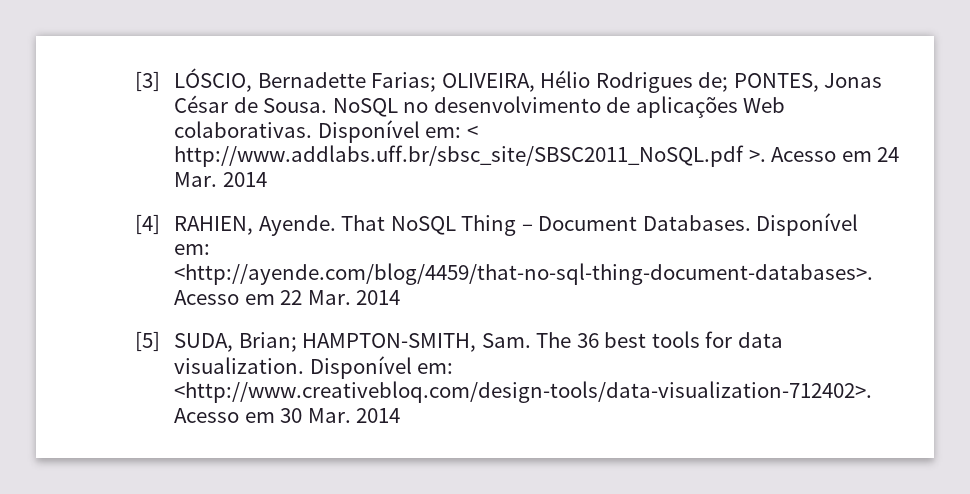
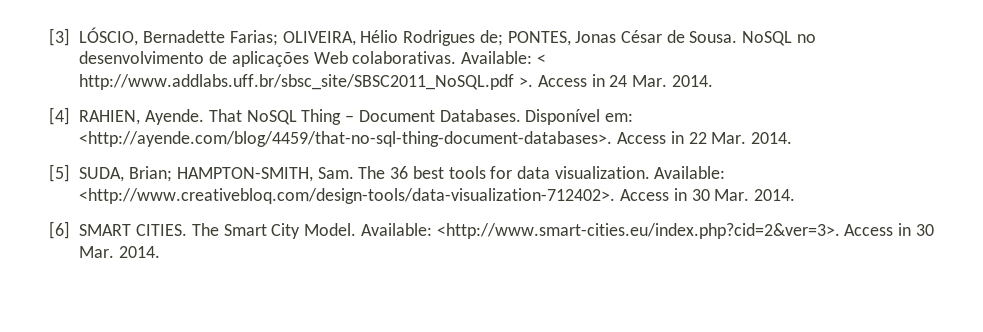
[317,120,462,143] Disponível em: -> [461,51,533,64] Available:
[771,147,872,162] Acesso em -> [537,74,605,87] Access in
[222,172,267,187] 2014 -> [671,75,713,87] 2014.
[174,290,275,305] Acesso em -> [617,131,684,144] Access in
[356,290,401,305] 2014 -> [751,132,793,144] 2014.
[309,356,454,379] [174,381,873,403] [174,408,401,423] Disponível em: <http://www.creativebloq.com/design-tools/data-visualization-712402>. Acesso em 30 Mar. 2014 -> [654,166,726,179] [79,188,796,204] [49,221,934,239] [79,246,161,258] Available: <http://www.creativebloq.com/design-tools/data-visualization-712402>. Access in 30 Mar. 2014. // [6] SMART CITIES. The Smart City Model. Available: <http://www.smart-cities.eu/index.php?cid=2&ver=3>. Access in 30 Mar. 2014.

